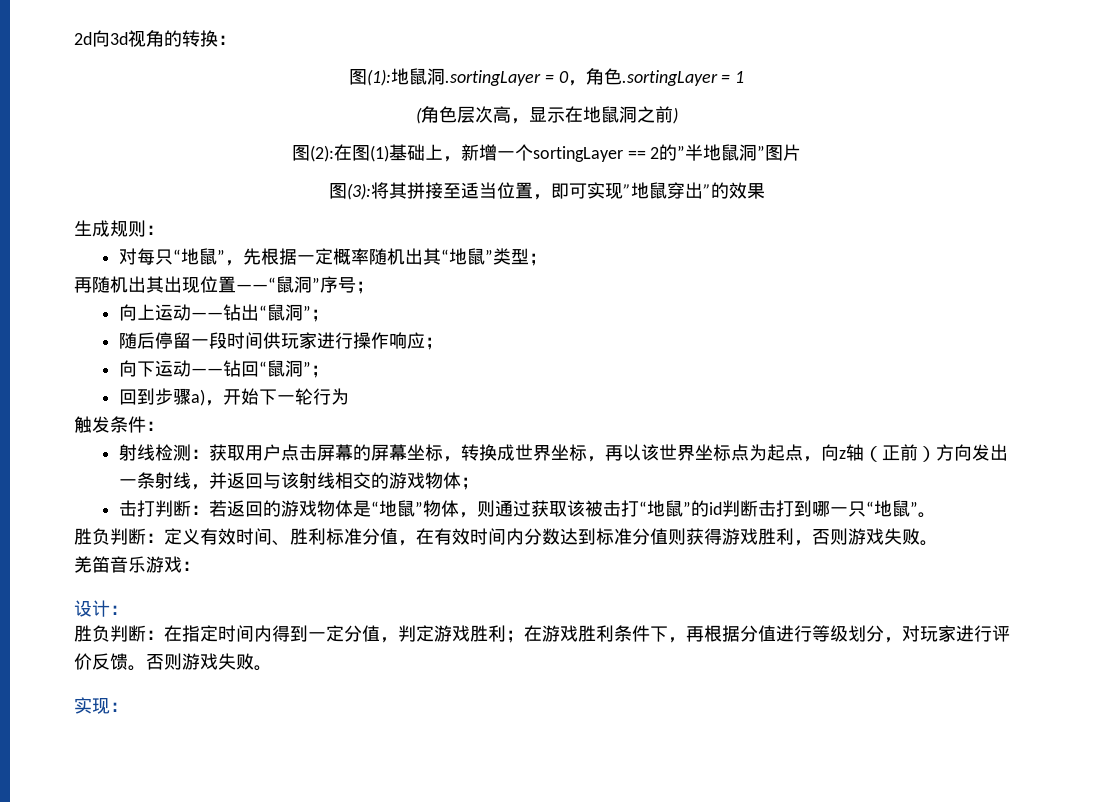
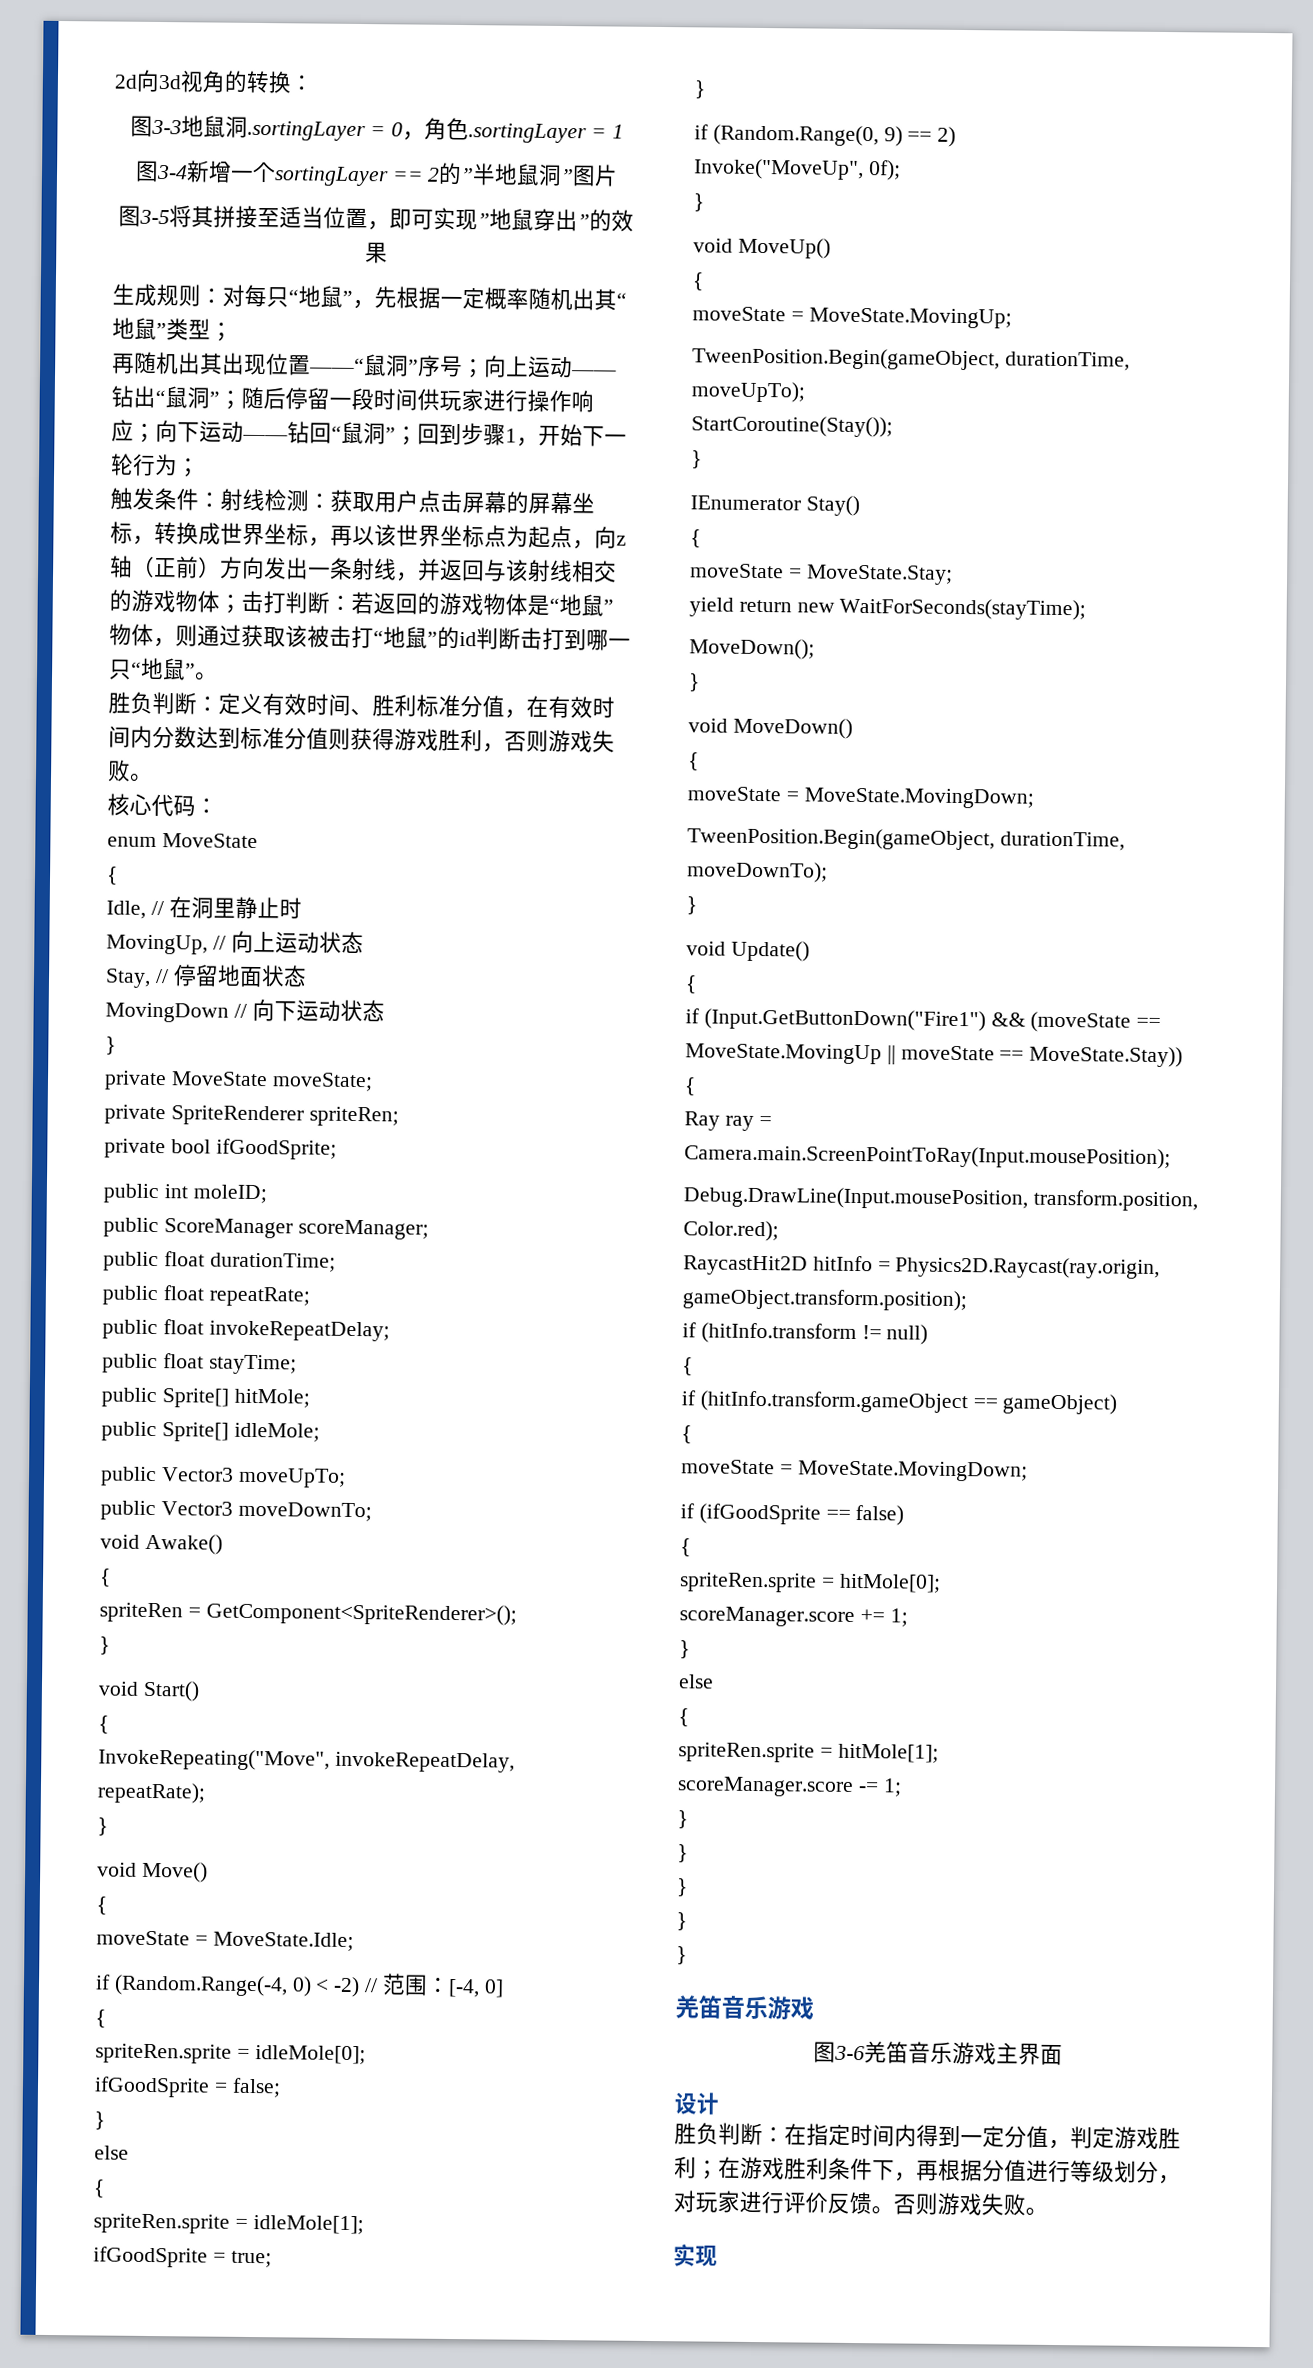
[367,69,392,86] (1): -> [151,119,183,135] 3-3
[415,106,678,124] [291,144,461,162] (角色层次高，显示在地鼠洞之前) // 图(2):在图(1)基础上， -> [134,160,188,182] 图3-4
[346,183,371,200] (3): -> [139,209,170,225] 3-5
(164, 230) // -> (223, 296) none
(374, 287) // -> (485, 369) none
(329, 315) // -> (242, 400) none
(443, 343) // -> (156, 433) none
(329, 371) // -> (418, 436) none
[190,389,205,406] a) -> [505,428,517,443] 1
(349, 396) none -> [177,458,200,478] ；
(164, 426) // -> (221, 500) none
(479, 483) // -> (242, 604) none
[74,556,200,573] 羌笛音乐游戏： -> [107,793,218,817] [107,833,258,849] [106,866,118,885] [106,896,302,920] [106,930,364,955] [105,964,307,988] [105,998,385,1023] [105,1036,116,1055] [104,1070,373,1092] [104,1104,399,1127] [104,1138,337,1160] [103,1183,267,1204] [103,1217,429,1240] [103,1251,336,1272] [102,1285,310,1307] [102,1319,390,1342] [102,1353,297,1375] [101,1387,310,1408] [101,1421,320,1442] [100,1466,346,1488] [100,1500,372,1522] [100,1533,223,1555] [99,1568,111,1587] [99,1602,517,1626] [99,1636,110,1655] [98,1680,200,1702] [98,1715,109,1734] [98,1748,515,1773] [97,1782,206,1804] [97,1817,108,1836] [97,1861,208,1883] [96,1896,107,1915] [96,1930,354,1952] [95,1973,504,1998] [95,2009,106,2028] [95,2043,366,2065] [94,2076,281,2098] [94,2111,105,2130] [94,2145,129,2160] [93,2179,105,2198] [93,2213,364,2235] [93,2246,272,2268] [694,80,705,99] [694,124,957,147] [694,158,901,181] [693,193,704,212] [693,237,831,259] [692,272,704,291] [692,306,1012,329] [692,347,1130,371] [691,381,805,403] [691,415,893,438] [691,450,702,469] [690,495,860,516] [690,529,701,548] [690,563,953,585] [689,597,1087,621] [689,638,815,660] [688,673,700,692] [688,717,853,739] [688,752,699,771] [687,786,1034,809] [687,827,1125,851] [687,861,828,883] [686,896,697,915] [686,940,810,962] [685,975,697,994] [685,1008,1162,1033] [685,1043,1184,1068] [684,1077,696,1096] [684,1111,772,1131] [684,1144,1171,1170] [683,1186,1198,1212] [683,1220,779,1242] [683,1255,1161,1280] [682,1288,967,1312] [682,1322,929,1345] [682,1357,693,1376] [681,1390,1118,1415] [681,1425,692,1444] [681,1459,1028,1482] [680,1503,905,1526] [680,1538,691,1557] [679,1572,941,1593] [679,1606,908,1627] [679,1640,690,1659] [678,1674,714,1689] [678,1708,689,1727] [678,1742,939,1763] [677,1776,902,1797] [677,1810,688,1829] [677,1844,688,1863] [676,1878,688,1897] [676,1912,687,1931] [676,1946,687,1965] [675,1995,814,2020] [813,2041,1063,2066] 核心代码： // enum MoveState // { // Idle, // 在洞里静止时 // MovingUp, // 向上运动状态 // Stay, // 停留地面状态 // MovingDown // 向下运动状态 // } // private MoveState moveState; // private SpriteRenderer spriteRen; // private bool ifGoodSprite; // public int moleID; // public ScoreManager scoreManager; // public float durationTime; // public float repeatRate; // public float invokeRepeatDelay; // public float stayTime; // public Sprite[] hitMole; // public Sprite[] idleMole; // public Vector3 moveUpTo; // public Vector3 moveDownTo; // void Awake() // { // spriteRen = GetComponent<SpriteRenderer>(); // } // void Start() // { // InvokeRepeating("Move", invokeRepeatDelay, repeatRate); // } // void Move() // { // moveState = MoveState.Idle; // if (Random.Range(-4, 0) < -2) // 范围：[-4, 0] // { // spriteRen.sprite = idleMole[0]; // ifGoodSprite = false; // } // else // { // spriteRen.sprite = idleMole[1]; // ifGoodSprite = true; // } // if (Random.Range(0, 9) == 2) // Invoke("MoveUp", 0f); // } // void MoveUp() // { // moveState = MoveState.MovingUp; // TweenPosition.Begin(gameObject, durationTime, moveUpTo); // StartCoroutine(Stay()); // } // IEnumerator Stay() // { // moveState = MoveState.Stay; // yield return new WaitForSeconds(stayTime); // MoveDown(); // } // void MoveDown() // { // moveState = MoveState.MovingDown; // TweenPosition.Begin(gameObject, durationTime, moveDownTo); // } // void Update() // { // if (Input.GetButtonDown("Fire1") && (moveState == MoveState.MovingUp || moveState == MoveState.Stay)) // { // Ray ray = Camera.main.ScreenPointToRay(Input.mousePosition); // Debug.DrawLine(Input.mousePosition, transform.position, Color.red); // RaycastHit2D hitInfo = Physics2D.Raycast(ray.origin, gameObject.transform.position); // if (hitInfo.transform != null) // { // if (hitInfo.transform.gameObject == gameObject) // { // moveState = MoveState.MovingDown; // if (ifGoodSprite == false) // { // spriteRen.sprite = hitMole[0]; // scoreManager.score += 1; // } // else // { // spriteRen.sprite = hitMole[1]; // scoreManager.score -= 1; // } // } // } // } // } // 羌笛音乐游戏 // 图3-6羌笛音乐游戏主界面
[110,605,128,615] ： -> (719, 2103) none
[110,702,128,712] ： -> (718, 2256) none

